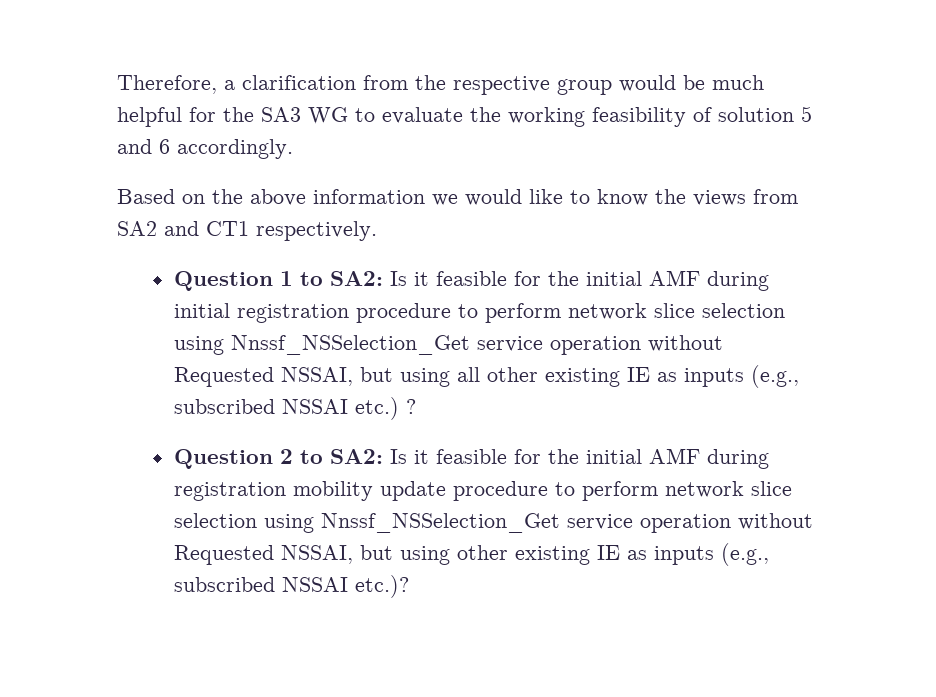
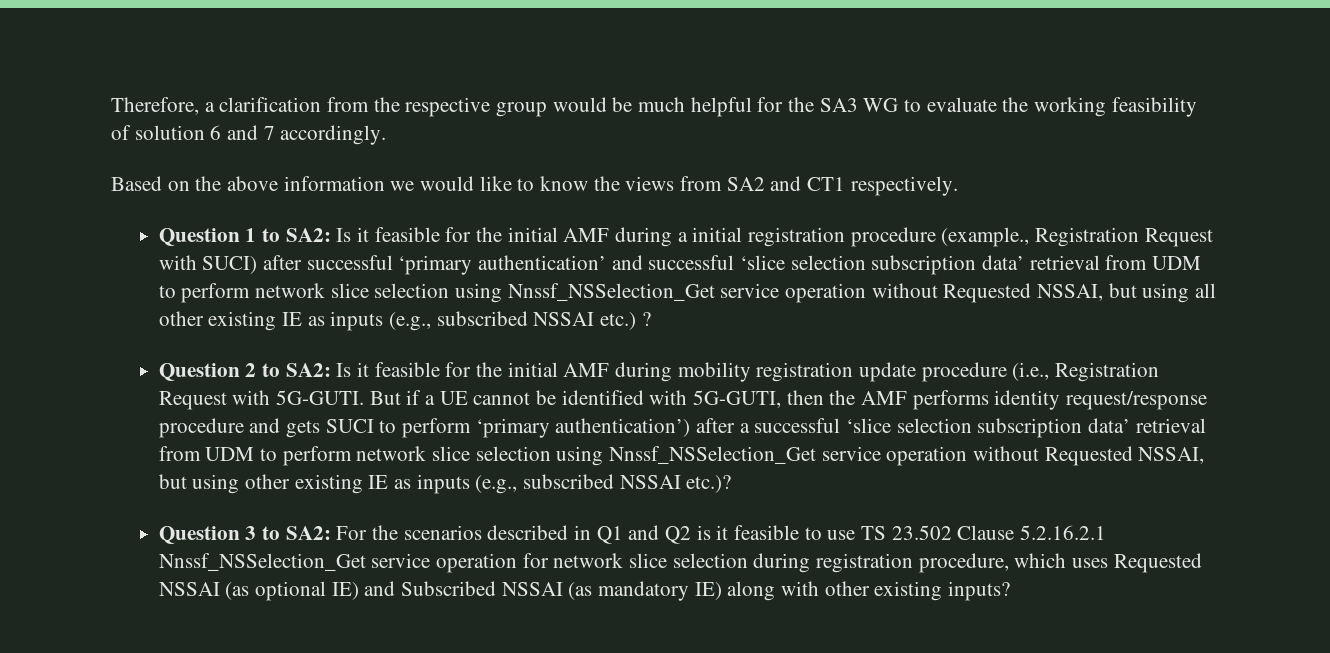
[801,106,812,122] [117,139,170,154] 5 and 6 -> [210,125,275,140] 6 and 7
(769, 281) none -> [677,232,688,242] a
(451, 313) none -> [941,227,1213,247] [158,255,1201,275] (example., Registration Request with SUCI) after successful ‘primary authentication’ and successful ‘slice selection subscription data’ retrieval from UDM
[173,481,548,501] registration mobility update procedure -> [677,362,1159,382] [158,390,1207,410] [158,418,1206,438] [158,446,255,461] mobility registration update procedure (i.e., Registration Request with 5G-GUTI. But if a UE cannot be identified with 5G-GUTI, then the AMF performs identity request/response procedure and gets SUCI to perform ‘primary authentication’) after a successful ‘slice selection subscription data’ retrieval from UDM
(409, 586) none -> [158,525,1106,544] [158,553,1202,573] [158,581,1010,601] // Question 3 to SA2: For the scenarios described in Q1 and Q2 is it feasible to use TS 23.502 Clause 5.2.16.2.1 Nnssf_NSSelection_Get service operation for network slice selection during registration procedure, which uses Requested NSSAI (as optional IE) and Subscribed NSSAI (as mandatory IE) along with other existing inputs?

